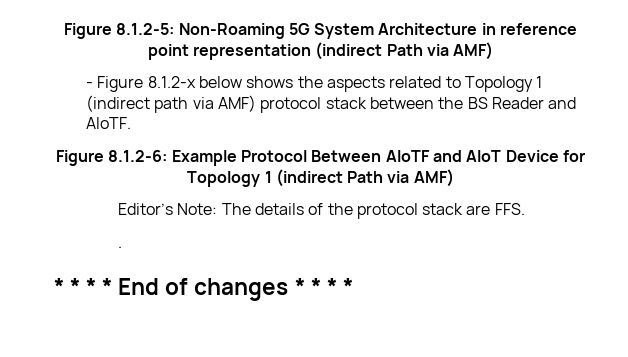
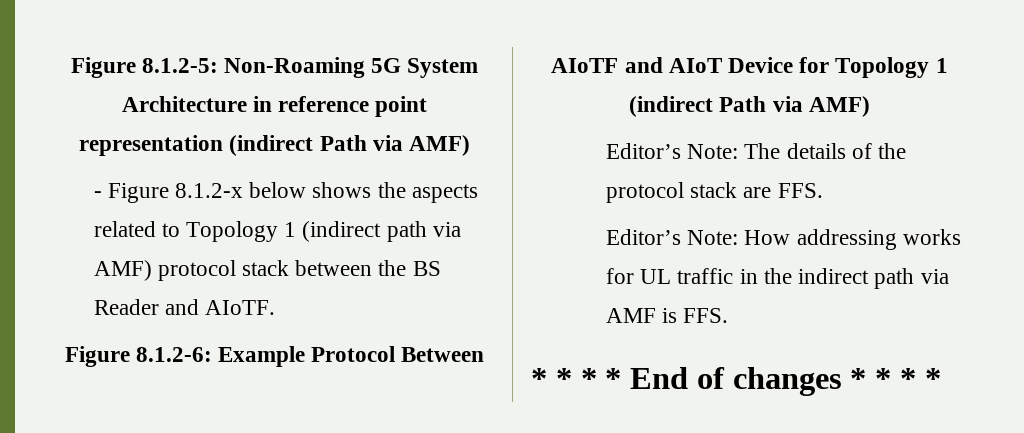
[117,246,122,248] . -> [606,229,961,250] [606,268,949,289] [606,308,729,323] Editor’s Note: How addressing works for UL traffic in the indirect path via AMF is FFS.

